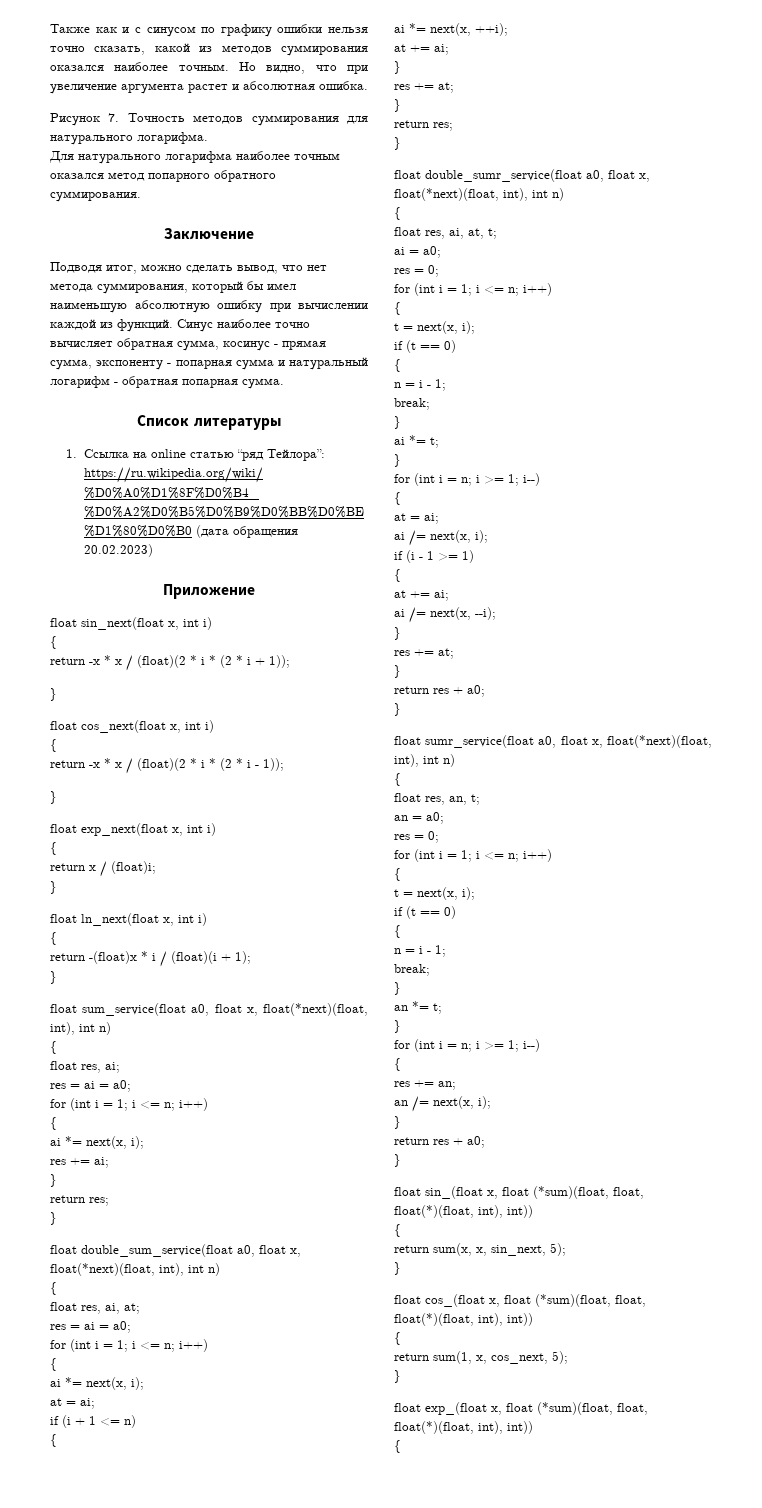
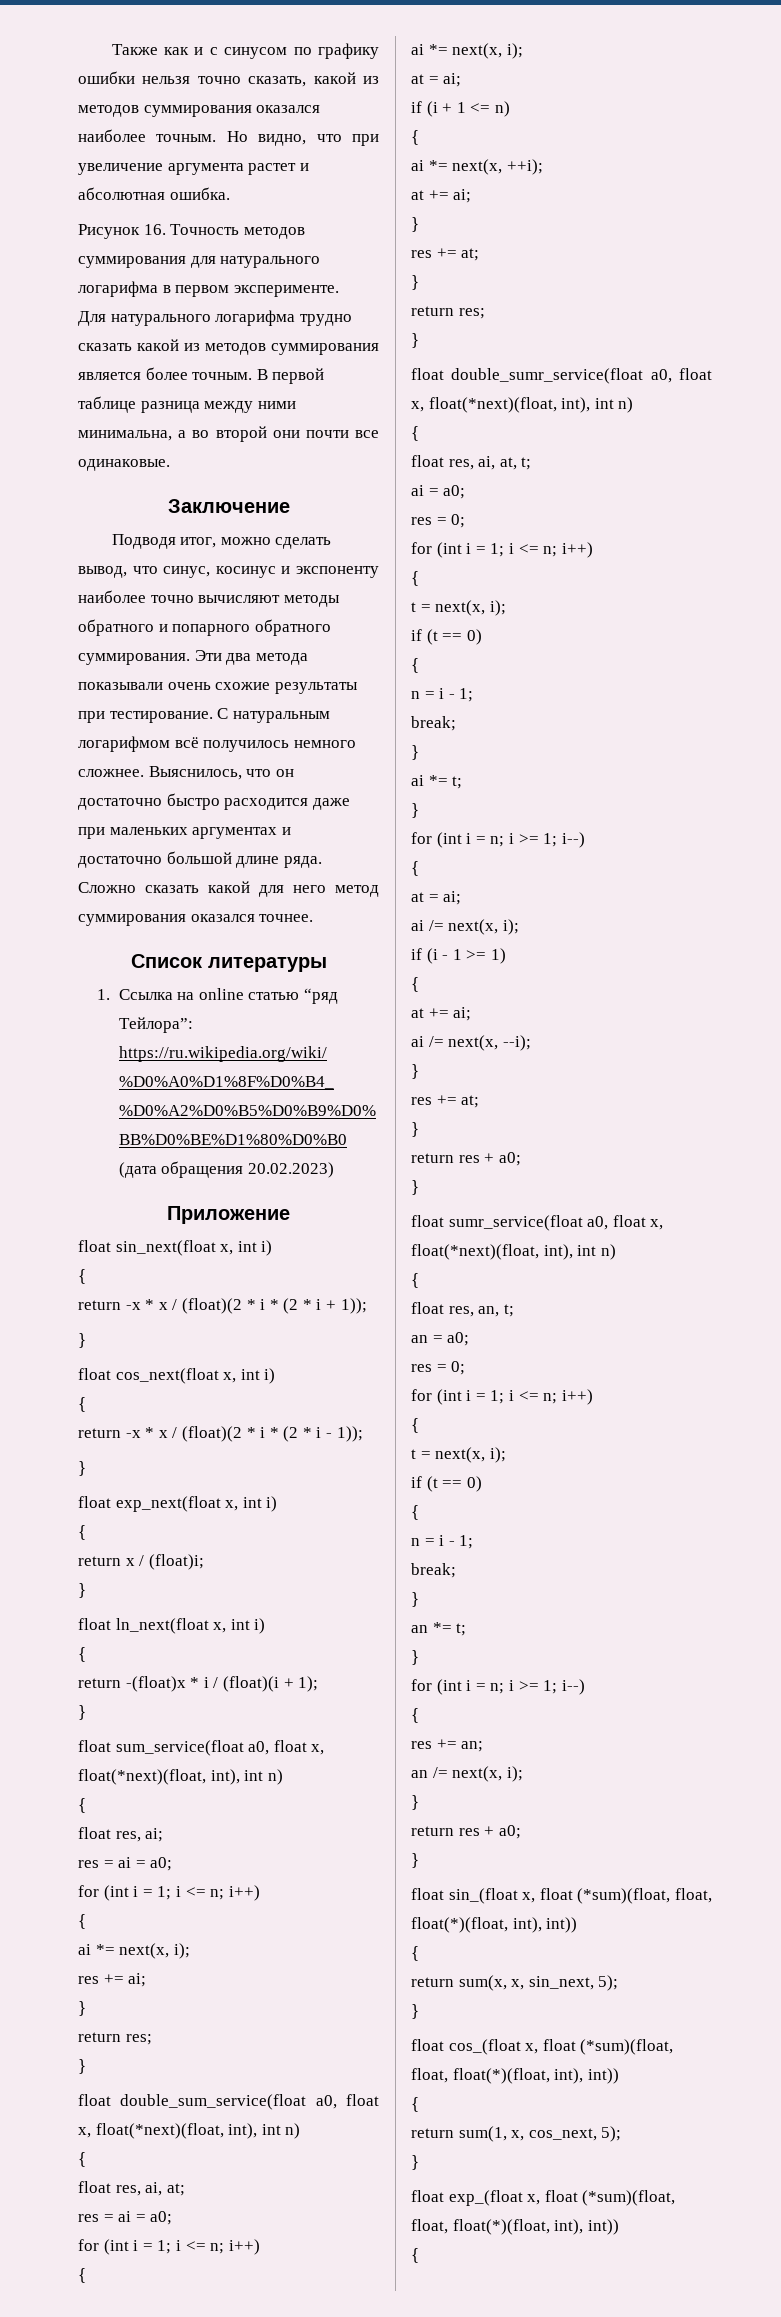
[108,113,120,122] 7. -> [143,224,166,235] 16.
[137,132,208,144] логарифма. -> [78,281,339,297] логарифма в первом эксперименте.
[236,151,340,160] [50,170,276,182] [50,191,141,202] наиболее точным оказался метод попарного обратного суммирования. -> [299,314,352,326] [78,339,379,355] [78,367,325,384] [78,396,296,413] [78,426,379,442] [78,459,170,471] трудно сказать какой из методов суммирования является более точным. В первой таблице разница между ними минимальна, а во второй они почти все одинаковые.
[307,265,327,271] [50,281,296,294] [50,300,368,313] [50,319,310,332] [50,338,326,351] [50,357,368,370] [50,376,284,389] нет метода суммирования, который бы имел наименьшую абсолютную ошибку при вычислении каждой из функций. Синус наиболее точно вычисляет обратная сумма, косинус - прямая сумма, экспоненту - попарная сумма и натуральный логарифм - обратная попарная сумма. -> [163,566,379,578] [78,590,340,607] [78,619,331,636] [78,650,308,665] [78,682,358,694] [78,708,330,723] [78,736,356,752] [78,766,294,780] [78,793,350,810] [78,827,291,839] [78,851,322,868] [78,881,379,897] [78,914,314,926] синус, косинус и экспоненту наиболее точно вычисляют методы обратного и попарного обратного суммирования. Эти два метода показывали очень схожие результаты при тестирование. С натуральным логарифмом всё получилось немного сложнее. Выяснилось, что он достаточно быстро расходится даже при маленьких аргументах и достаточно большой длине ряда. Сложно сказать какой для него метод суммирования оказался точнее.

